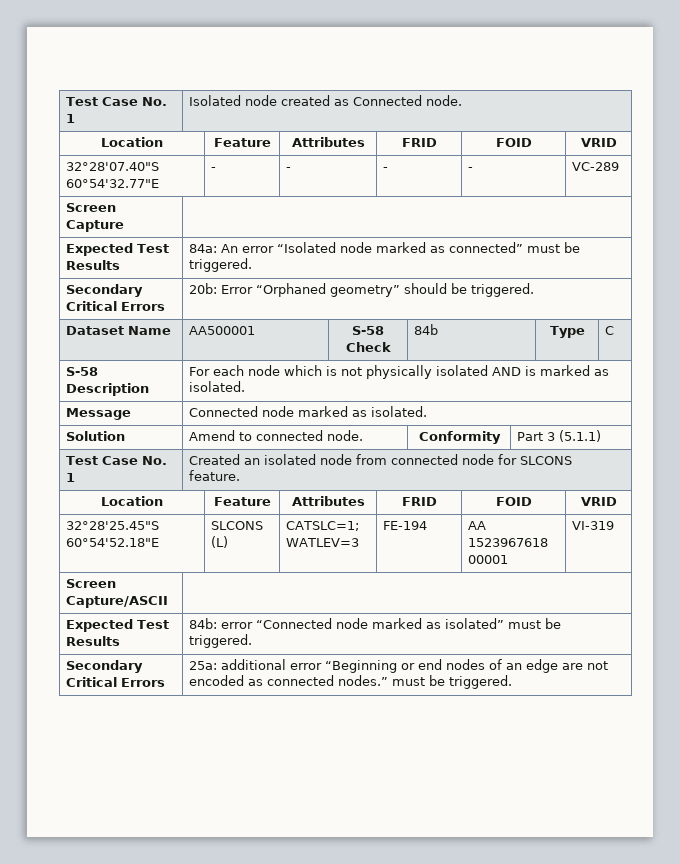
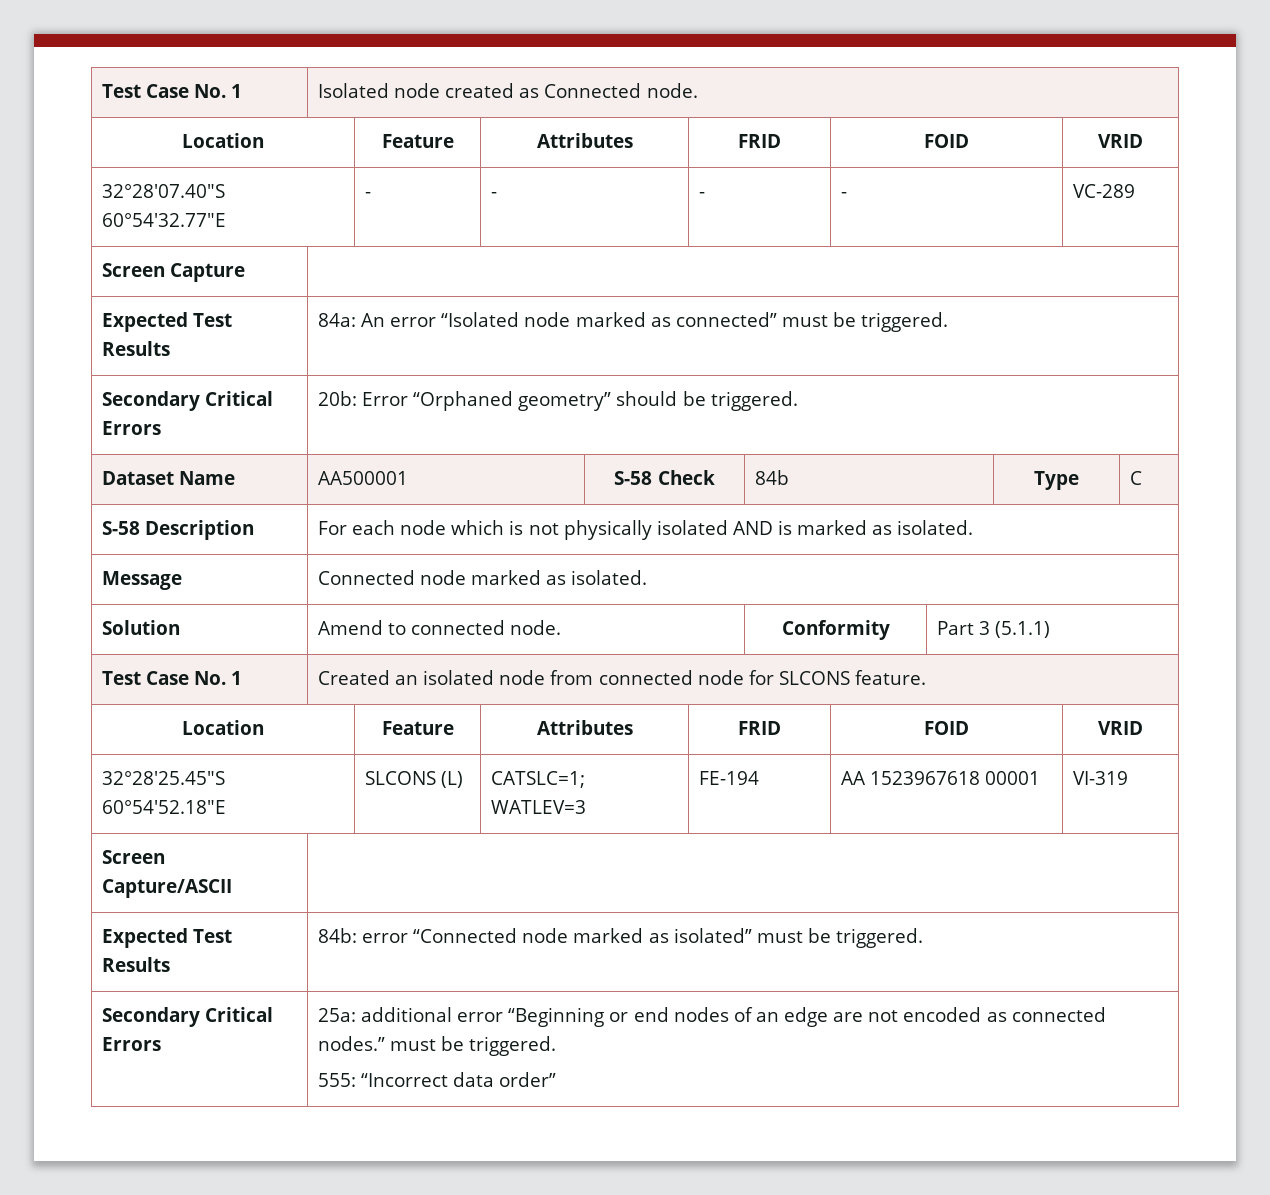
(513, 682) none -> [317,1072,557,1087] // 555: “Incorrect data order”

